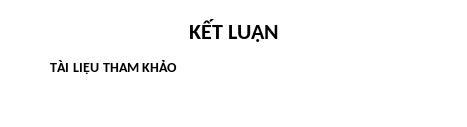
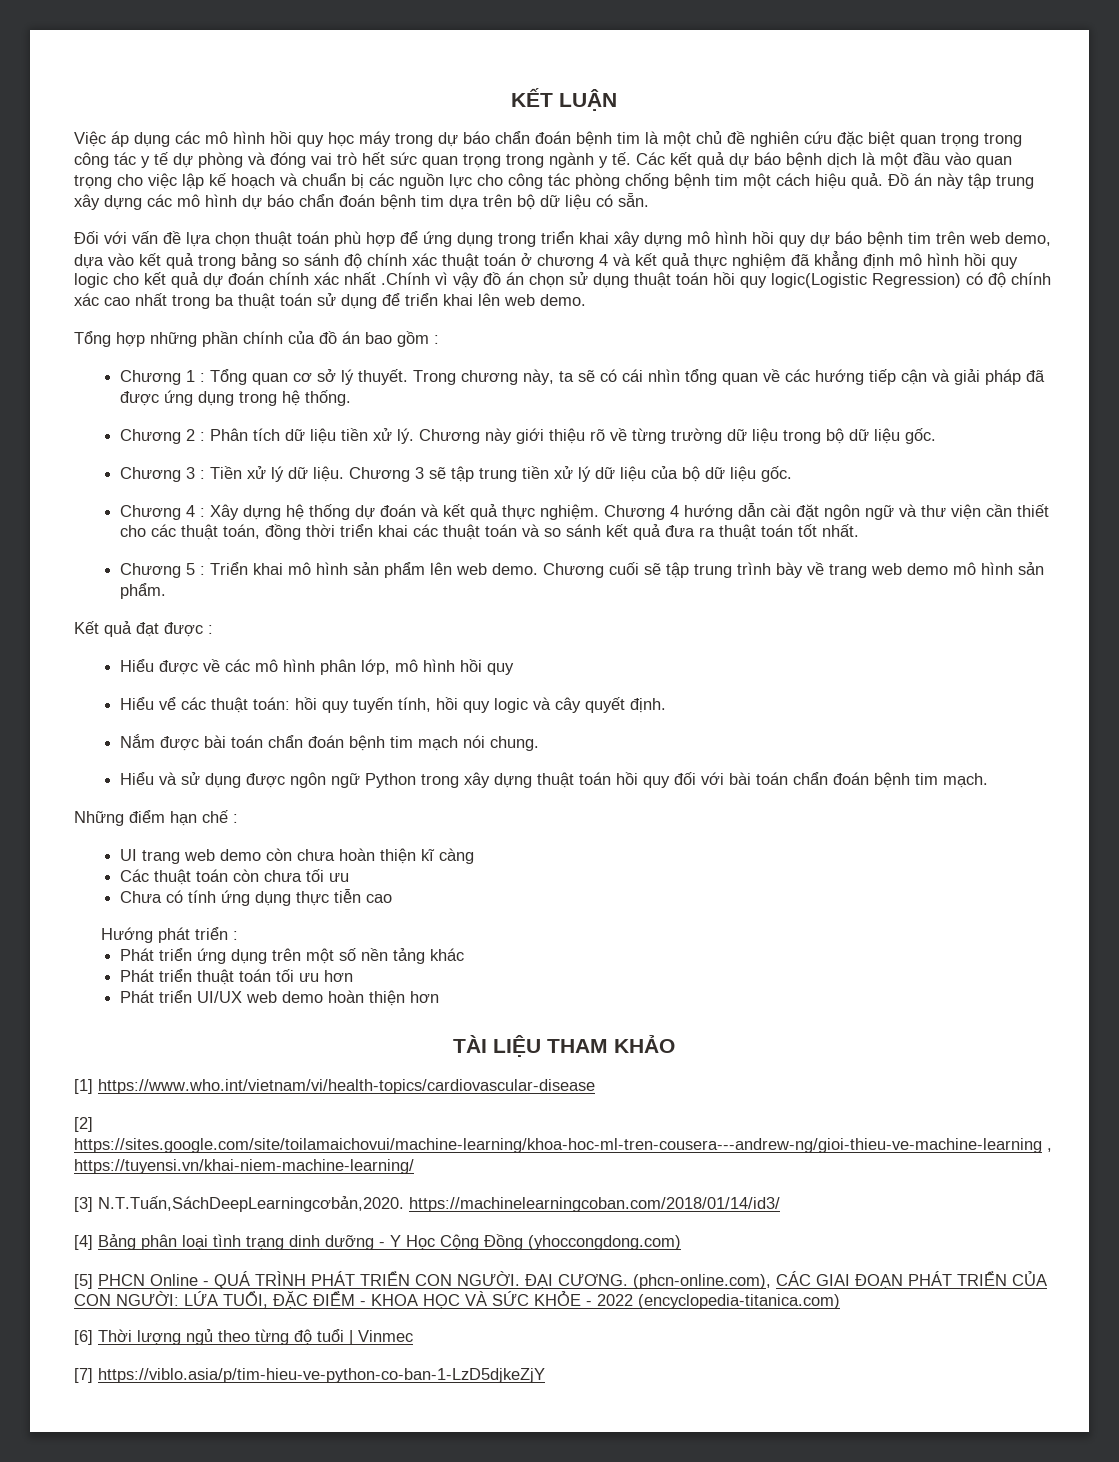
[50,59,178,74] TÀI LIỆU THAM KHẢO -> [74,131,1022,147] [74,152,1012,168] [74,173,1034,189] [74,193,649,210] [74,231,1051,247] [74,251,1018,269] [74,272,1051,288] [74,293,586,309] [74,331,439,347] [119,369,1045,385] [119,390,351,406] [119,428,936,444] [119,466,792,482] [119,503,1049,520] [119,524,859,540] [119,562,1044,578] [119,583,166,599] [74,621,213,637] [119,659,514,675] [119,697,666,713] [119,734,539,751] [119,772,988,788] [74,810,238,826] [119,848,474,864] [119,869,349,885] [119,889,392,906] [101,927,239,943] [119,948,464,964] [119,969,353,985] [119,990,439,1006] [453,1035,675,1057] [74,1079,595,1094] [74,1117,93,1132] [74,1138,1052,1153] [74,1159,414,1174] [74,1196,780,1212] [74,1234,681,1250] [74,1271,1047,1289] [74,1291,840,1309] [74,1329,413,1345] [74,1368,545,1383] Việc áp dụng các mô hình hồi quy học máy trong dự báo chẩn đoán bệnh tim là một chủ đề nghiên cứu đặc biệt quan trọng trong công tác y tế dự phòng và đóng vai trò hết sức quan trọng trong ngành y tế. Các kết quả dự báo bệnh dịch là một đầu vào quan trọng cho việc lập kế hoạch và chuẩn bị các nguồn lực cho công tác phòng chống bệnh tim một cách hiệu quả. Đồ án này tập trung xây dựng các mô hình dự báo chẩn đoán bệnh tim dựa trên bộ dữ liệu có sẵn. // Đối với vấn đề lựa chọn thuật toán phù hợp để ứng dụng trong triển khai xây dựng mô hình hồi quy dự báo bệnh tim trên web demo, dựa vào kết quả trong bảng so sánh độ chính xác thuật toán ở chương 4 và kết quả thực nghiệm đã khẳng định mô hình hồi quy logic cho kết quả dự đoán chính xác nhất .Chính vì vậy đồ án chọn sử dụng thuật toán hồi quy logic(Logistic Regression) có độ chính xác cao nhất trong ba thuật toán sử dụng để triển khai lên web demo. // Tổng hợp những phần chính của đồ án bao gồm : // Chương 1 : Tổng quan cơ sở lý thuyết. Trong chương này, ta sẽ có cái nhìn tổng quan về các hướng tiếp cận và giải pháp đã được ứng dụng trong hệ thống. // Chương 2 : Phân tích dữ liệu tiền xử lý. Chương này giới thiệu rõ về từng trường dữ liệu trong bộ dữ liệu gốc. // Chương 3 : Tiền xử lý dữ liệu. Chương 3 sẽ tập trung tiền xử lý dữ liệu của bộ dữ liệu gốc. // Chương 4 : Xây dựng hệ thống dự đoán và kết quả thực nghiệm. Chương 4 hướng dẫn cài đặt ngôn ngữ và thư viện cần thiết cho các thuật toán, đồng thời triển khai các thuật toán và so sánh kết quả đưa ra thuật toán tốt nhất. // Chương 5 : Triển khai mô hình sản phẩm lên web demo. Chương cuối sẽ tập trung trình bày về trang web demo mô hình sản phẩm. // Kết quả đạt được : // Hiểu được về các mô hình phân lớp, mô hình hồi quy // Hiểu vể các thuật toán: hồi quy tuyến tính, hồi quy logic và cây quyết định. // Nắm được bài toán chẩn đoán bệnh tim mạch nói chung. // Hiểu và sử dụng được ngôn ngữ Python trong xây dựng thuật toán hồi quy đối với bài toán chẩn đoán bệnh tim mạch. // Những điểm hạn chế : // UI trang web demo còn chưa hoàn thiện kĩ càng // Các thuật toán còn chưa tối ưu // Chưa có tính ứng dụng thực tiễn cao // Hướng phát triển : // Phát triển ứng dụng trên một số nền tảng khác // Phát triển thuật toán tối ưu hơn // Phát triển UI/UX web demo hoàn thiện hơn // TÀI LIỆU THAM KHẢO // [1] https://www.who.int/vietnam/vi/health-topics/cardiovascular-disease // [2] https://sites.google.com/site/toilamaichovui/machine-learning/khoa-hoc-ml-tren-cousera---andrew-ng/gioi-thieu-ve-machine-learning , https://tuyensi.vn/khai-niem-machine-learning/ // [3] N.T.Tuấn,SáchDeepLearningcơbản,2020. https://machinelearningcoban.com/2018/01/14/id3/ // [4] Bảng phân loại tình trạng dinh dưỡng - Y Học Cộng Đồng (yhoccongdong.com) // [5] PHCN Online - QUÁ TRÌNH PHÁT TRIỂN CON NGƯỜI. ĐẠI CƯƠNG. (phcn-online.com), CÁC GIAI ĐOẠN PHÁT TRIỂN CỦA CON NGƯỜI: LỨA TUỔI, ĐẶC ĐIỂM - KHOA HỌC VÀ SỨC KHỎE - 2022 (encyclopedia-titanica.com) // [6] Thời lượng ngủ theo từng độ tuổi | Vinmec // [7] https://viblo.asia/p/tim-hieu-ve-python-co-ban-1-LzD5djkeZjY

